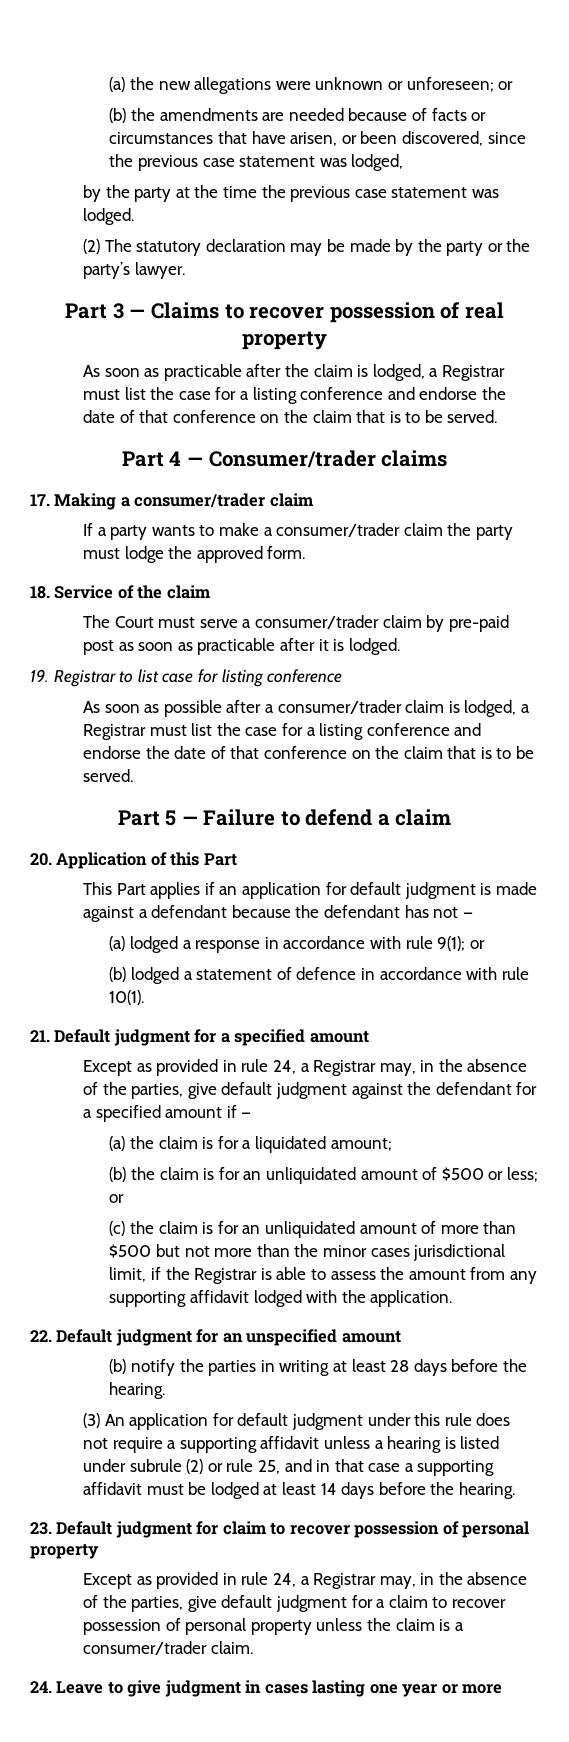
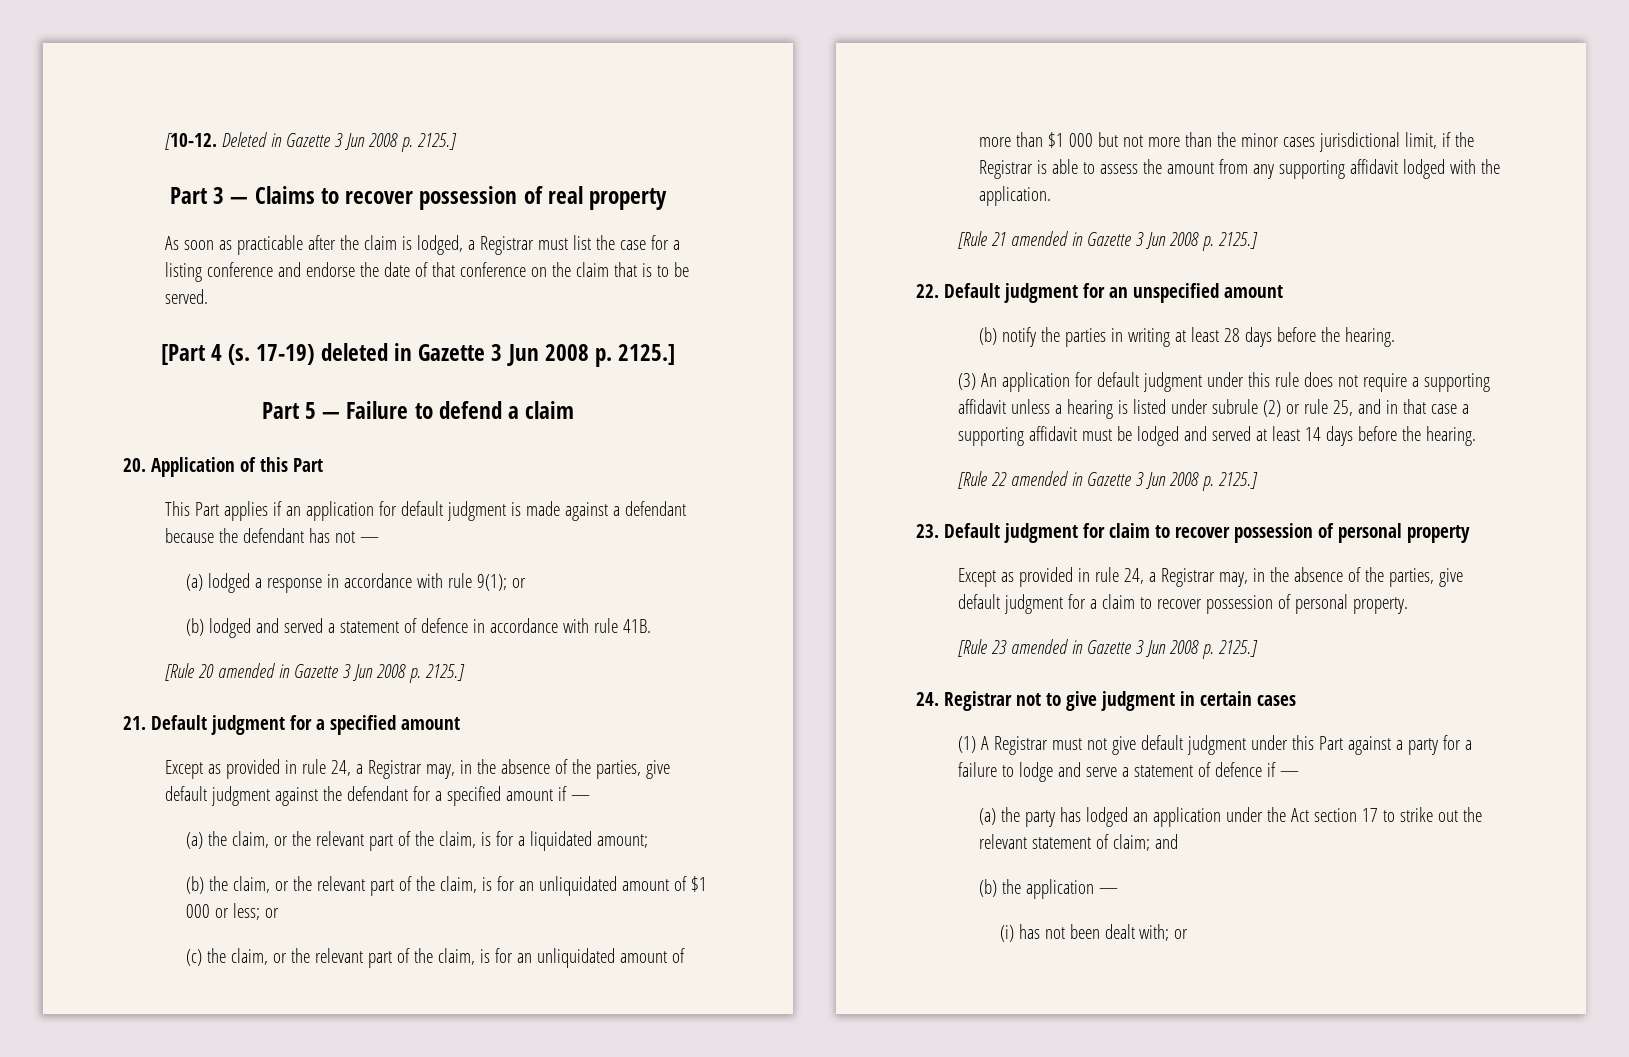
[109,77,514,94] [109,108,487,123] [109,131,526,146] [109,154,404,171] [82,185,499,202] [82,208,134,225] [82,239,531,256] [82,262,185,279] (a) the new allegations were unknown or unforeseen; or // (b) the amendments are needed because of facts or circumstances that have arisen, or been discovered, since the previous case statement was lodged, // by the party at the time the previous case statement was lodged. // (2) The statutory declaration may be made by the party or the party’s lawyer. -> [164,132,457,152] [10-12. Deleted in Gazette 3 Jun 2008 p. 2125.]
[121,450,448,468] [30,493,314,510] [82,523,513,540] [82,546,306,563] [30,585,211,599] [82,615,509,632] [82,638,400,655] [30,669,343,687] [82,700,530,717] [82,723,482,740] [82,746,535,759] [82,769,133,782] Part 4 — Consumer/trader claims // 17. Making a consumer/trader claim // If a party wants to make a consumer/trader claim the party must lodge the approved form. // 18. Service of the claim // The Court must serve a consumer/trader claim by pre-paid post as soon as practicable after it is lodged. // 19. Registrar to list case for listing conference // As soon as possible after a consumer/trader claim is lodged, a Registrar must list the case for a listing conference and endorse the date of that conference on the claim that is to be served. -> [160,343,676,367] [Part 4 (s. 17-19) deleted in Gazette 3 Jun 2008 p. 2125.]
(180, 975) none -> [255,618,323,633] and served
[109,990,145,1005] 10(1). -> [622,619,651,633] [164,663,465,683] 41B. // [Rule 20 amended in Gazette 3 Jun 2008 p. 2125.]
[158,1136,198,1149] claim -> [231,831,476,851] claim, or the relevant part of the claim,
[159,1167,484,1184] claim is for an unliquidated amount of $500 -> [232,876,707,896] [185,904,210,918] claim, or the relevant part of the claim, is for an unliquidated amount of $1 000
[158,1221,198,1234] claim -> [230,948,475,968] claim, or the relevant part of the claim,
[109,1244,152,1258] $500 -> [1047,132,1093,148] $1 000
(453, 1298) none -> [957,231,1258,251] // [Rule 21 amended in Gazette 3 Jun 2008 p. 2125.]
(259, 1490) none -> [1183,426,1251,441] and served
(515, 1490) none -> [957,471,1258,491] // [Rule 22 amended in Gazette 3 Jun 2008 p. 2125.]
[250,1618,464,1635] [82,1641,253,1655] property unless the claim is a consumer/trader claim. -> [1352,597,1408,614] [957,639,1258,659] property. // [Rule 23 amended in Gazette 3 Jun 2008 p. 2125.]
[56,1681,104,1694] Leave -> [944,691,1041,711] Registrar not
[264,1680,503,1697] cases lasting one year or more -> [1200,691,1296,706] [957,735,1472,755] [957,762,1299,782] [978,807,1482,827] [978,834,1178,851] [978,879,1118,899] [999,924,1189,942] certain cases // (1) A Registrar must not give default judgment under this Part against a party for a failure to lodge and serve a statement of defence if — // (a) the party has lodged an application under the Act section 17 to strike out the relevant statement of claim; and // (b) the application — // (i) has not been dealt with; or

